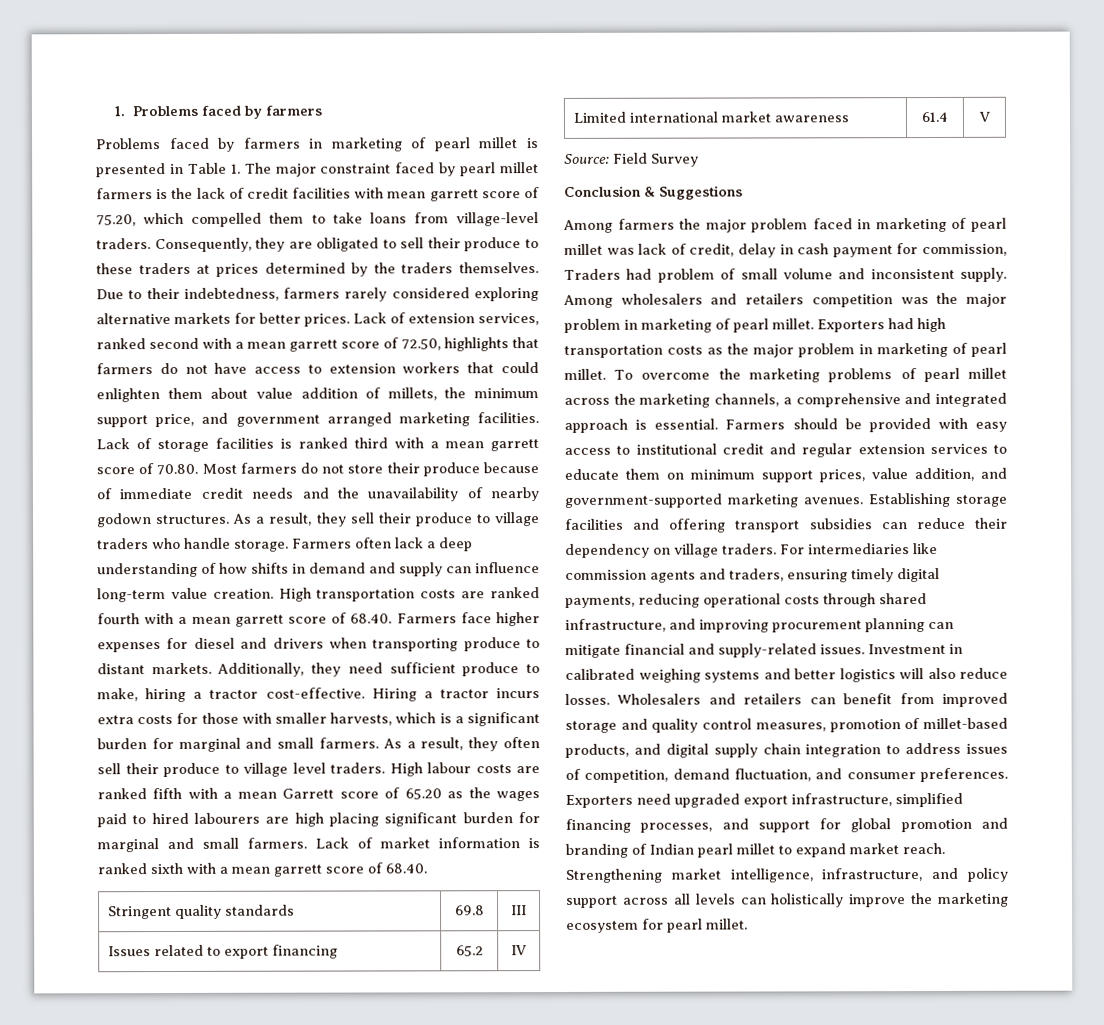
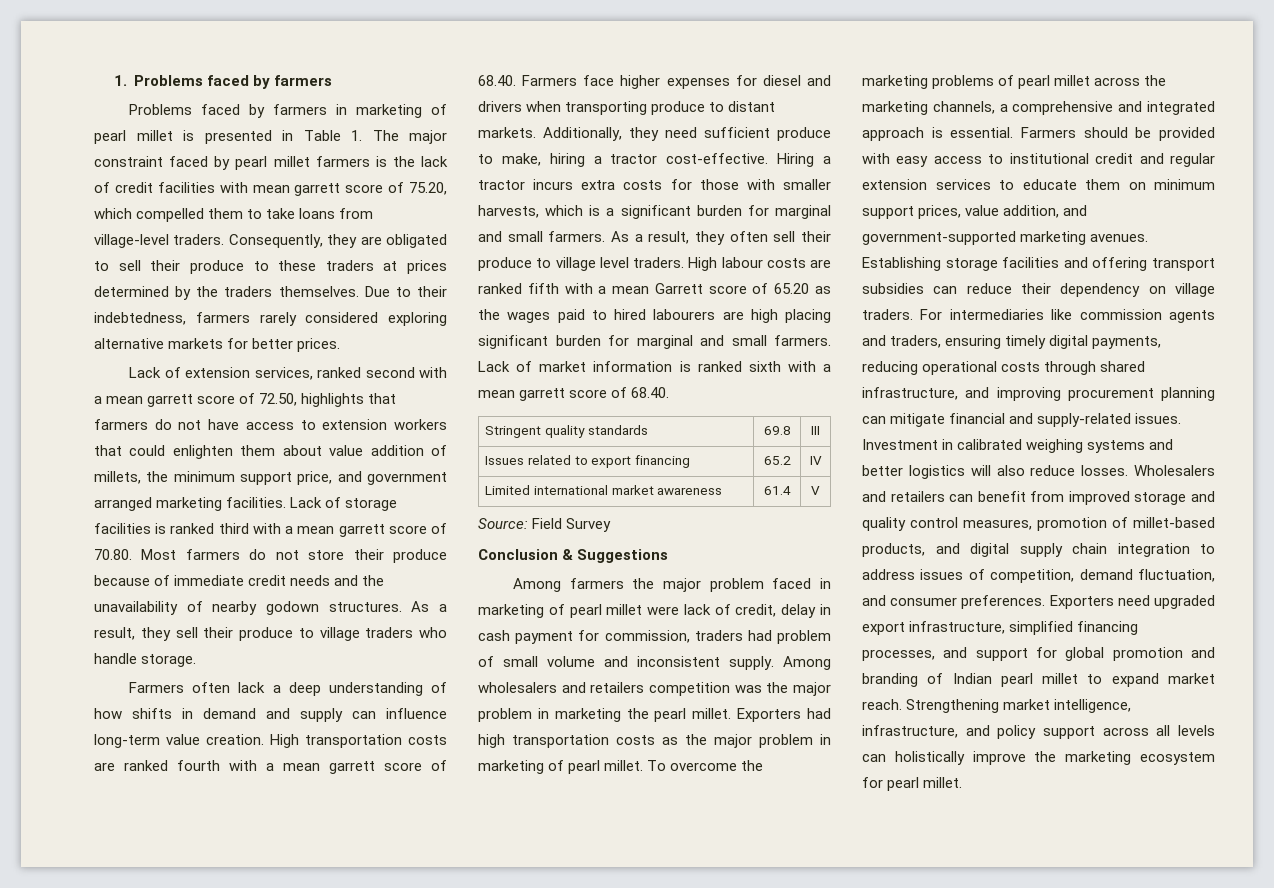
(350, 320) none -> (341, 345) //
(289, 545) none -> (197, 660) //
[606,247,635,255] was -> [647,606,680,615] were
[564,268,621,280] Traders -> [694,630,743,641] traders
[715,318,731,330] of -> [626,708,649,719] the

